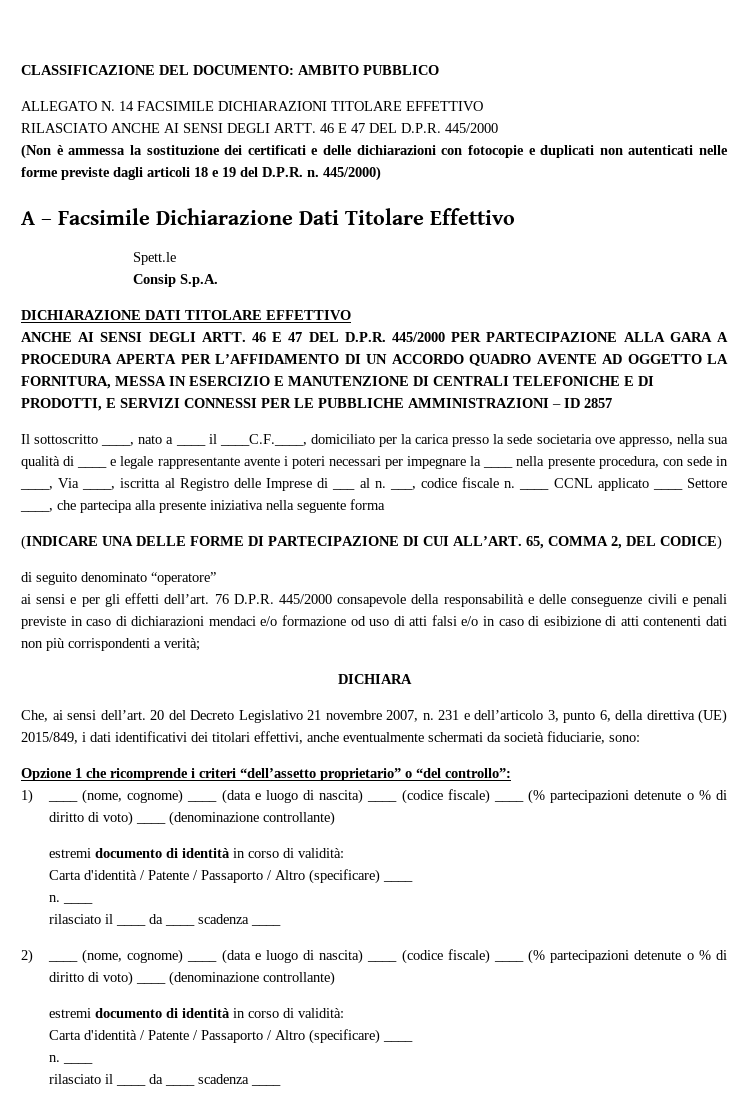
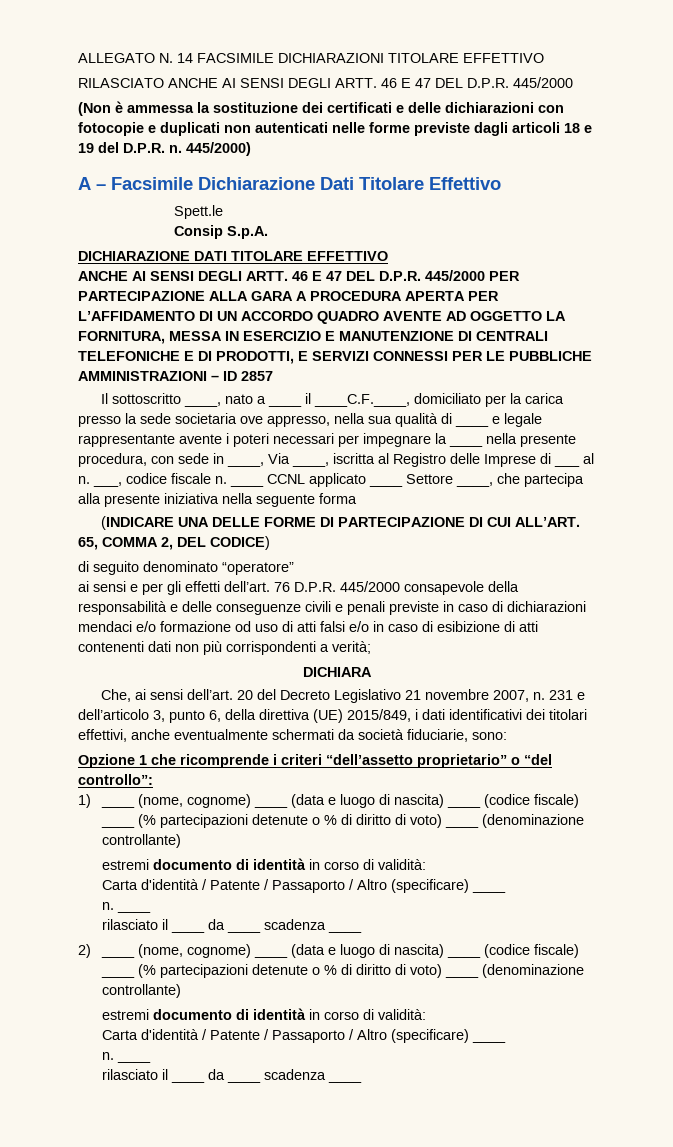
[21,65,439,75] CLASSIFICAZIONE DEL DOCUMENTO: AMBITO PUBBLICO // -> (78, 58) none

